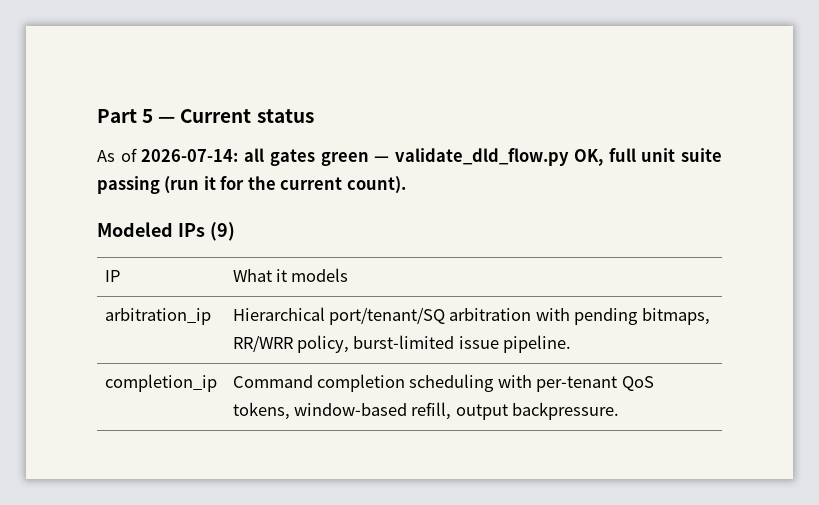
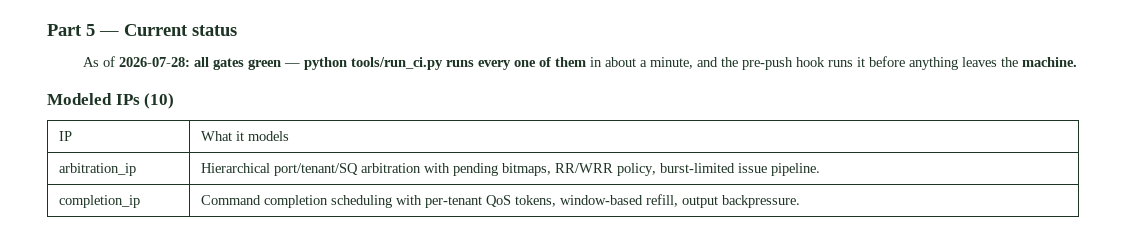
[141,149,239,162] 2026-07-14: -> [118,57,190,67] 2026-07-28:
[395,148,723,166] [97,176,406,194] validate_dld_flow.py OK, full unit suite passing (run it for the current count). -> [303,56,1077,70] python tools/run_ci.py runs every one of them in about a minute, and the pre-push hook runs it before anything leaves the machine.
[209,222,235,241] (9) -> [144,93,175,109] (10)

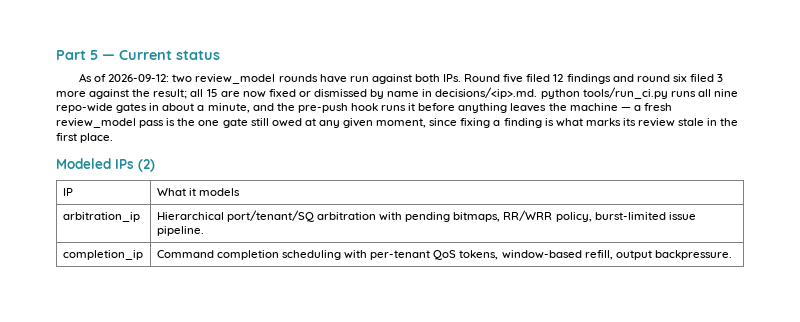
[118,57,586,70] 2026-07-28: all gates green — python tools/run_ci.py runs every one of them -> [108,74,724,84] [56,87,738,99] [56,103,148,113] 2026-09-12: two review_model rounds have run against both IPs. Round five filed 12 findings and round six filed 3 more against the result; all 15 are now fixed or dismissed by name in decisions/<ip>.md. python tools/run_ci.py runs all nine repo-wide gates
[1021,57,1077,67] machine. -> [569,103,672,111] [56,118,739,128] [56,133,114,143] machine — a fresh review_model pass is the one gate still owed at any given moment, since fixing a finding is what marks its review stale in the first place.
[144,93,175,109] (10) -> [138,159,155,172] (2)

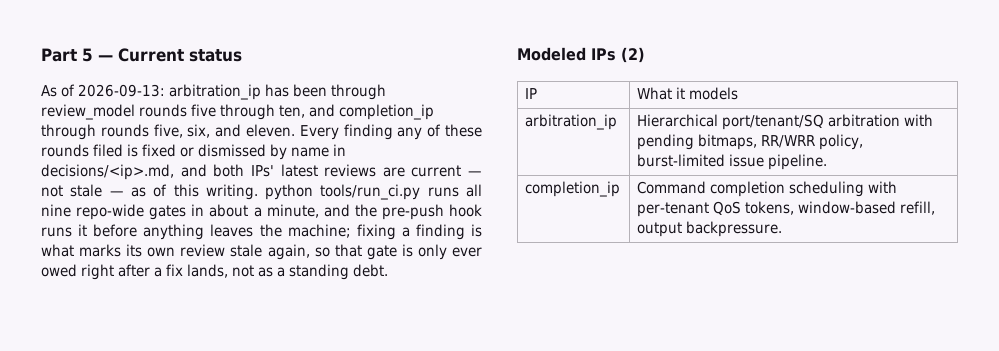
[108,74,724,84] [56,89,266,99] 2026-09-12: two review_model rounds have run against both IPs. Round five filed 12 findings and round six filed 3 more against the result; all 15 are now -> [78,84,386,100] [41,104,434,120] [41,124,483,140] [41,144,138,157] 2026-09-13: arbitration_ip has been through review_model rounds five through ten, and completion_ip through rounds five, six, and eleven. Every finding any of these rounds filed is
[435,87,538,99] decisions/<ip>.md. -> [41,164,482,180] [41,184,258,200] decisions/<ip>.md, and both IPs' latest reviews are current — not stale — as of this writing.
[569,103,672,111] [56,118,458,128] machine — a fresh review_model pass is the one gate still owed at any given moment, since -> [287,224,351,238] machine;
(636, 122) none -> [147,247,176,257] own
[707,118,739,126] [56,133,114,143] in the first place. -> [267,244,482,260] [41,264,388,280] again, so that gate is only ever owed right after a fix lands, not as a standing debt.

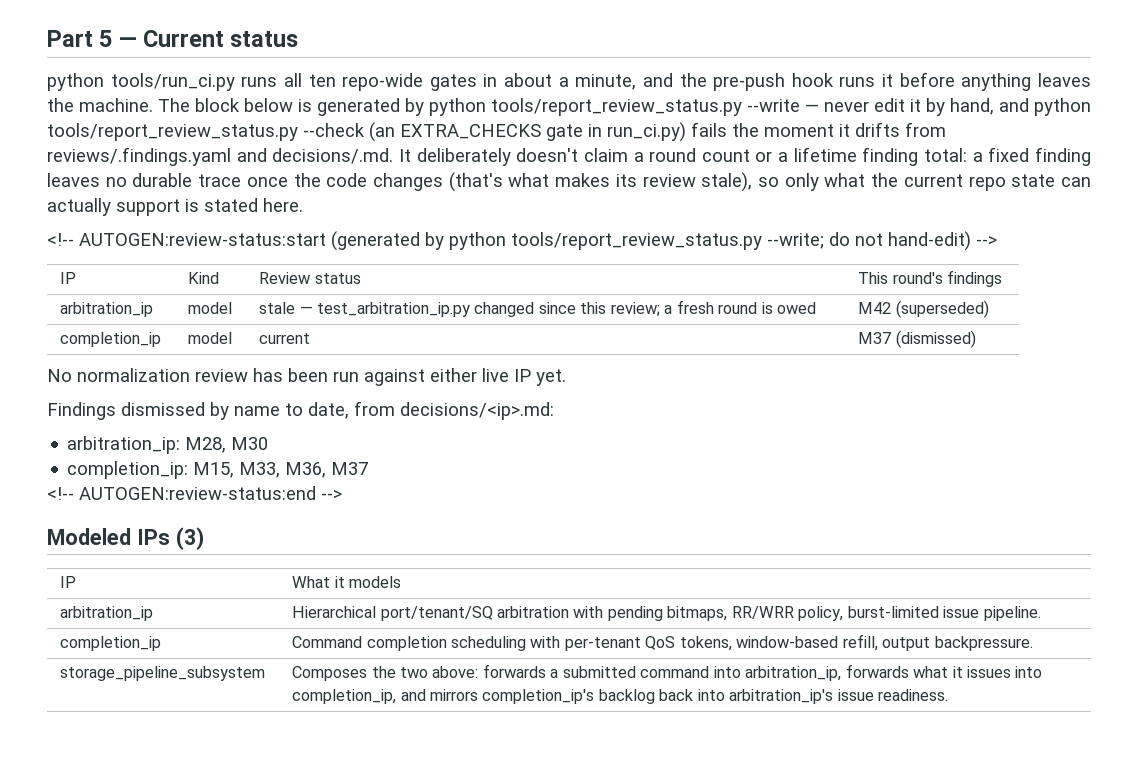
[41,84,386,100] [41,104,434,120] [41,124,483,140] [41,144,346,160] [41,164,482,180] [41,184,258,200] As of 2026-09-13: arbitration_ip has been through review_model rounds five through ten, and completion_ip through rounds five, six, and eleven. Every finding any of these rounds filed is fixed or dismissed by name in decisions/<ip>.md, and both IPs' latest reviews are current — not stale — as of this writing. -> (299, 39) none
[41,204,71,217] nine -> [308,74,336,87] ten
[287,224,483,240] [41,244,482,260] [41,264,388,280] machine; fixing a finding is what marks its own review stale again, so that gate is only ever owed right after a fix lands, not as a standing debt. -> [79,98,1091,116] [47,122,946,142] [47,147,1091,166] [47,172,1091,192] [47,198,303,216] [47,231,997,251] [60,272,77,284] [188,272,220,284] [259,272,361,284] [858,270,1003,287] [60,302,154,317] [188,302,233,314] [259,300,817,317] [858,300,989,318] [60,332,162,347] [188,332,233,344] [259,333,311,344] [858,330,976,348] [47,368,566,386] [47,401,554,420] [67,436,269,454] [67,461,369,479] [47,486,342,500] machine. The block below is generated by python tools/report_review_status.py --write — never edit it by hand, and python tools/report_review_status.py --check (an EXTRA_CHECKS gate in run_ci.py) fails the moment it drifts from reviews/.findings.yaml and decisions/.md. It deliberately doesn't claim a round count or a lifetime finding total: a fixed finding leaves no durable trace once the code changes (that's what makes its review stale), so only what the current repo state can actually support is stated here. // <!-- AUTOGEN:review-status:start (generated by python tools/report_review_status.py --write; do not hand-edit) --> // IP | Kind | Review status | This round's findings // arbitration_ip | model | stale — test_arbitration_ip.py changed since this review; a fresh round is owed | M42 (superseded) // completion_ip | model | current | M37 (dismissed) // No normalization review has been run against either live IP yet. // Findings dismissed by name to date, from decisions/<ip>.md: // arbitration_ip: M28, M30 // completion_ip: M15, M33, M36, M37 // <!-- AUTOGEN:review-status:end -->
[621,47,645,63] (2) -> [175,527,204,550] (3)
(783, 229) none -> [60,666,266,681] [292,664,1043,681] [292,689,949,704] // storage_pipeline_subsystem | Composes the two above: forwards a submitted command into arbitration_ip, forwards what it issues into completion_ip, and mirrors completion_ip's backlog back into arbitration_ip's issue readiness.

